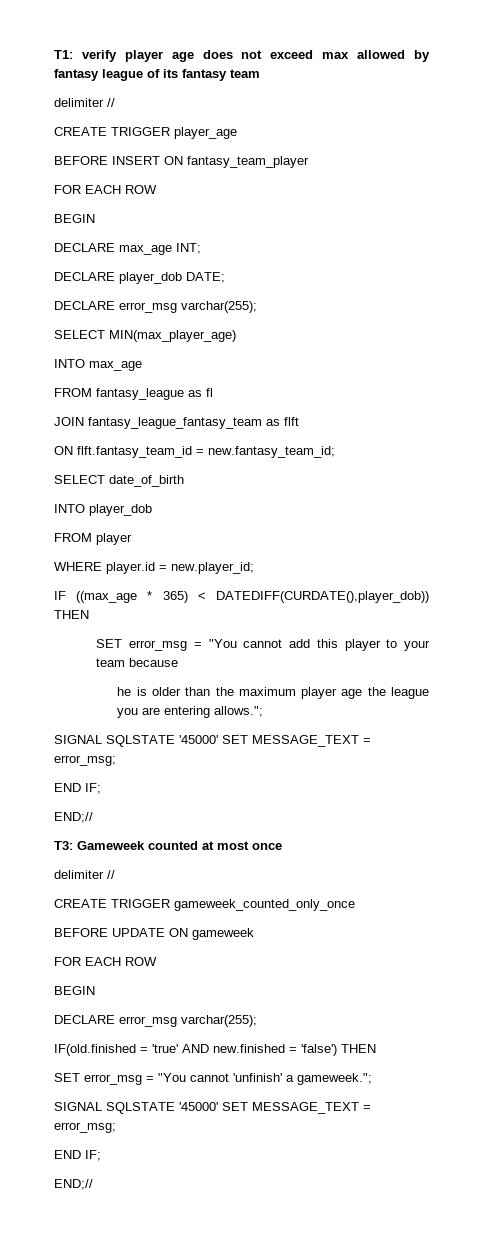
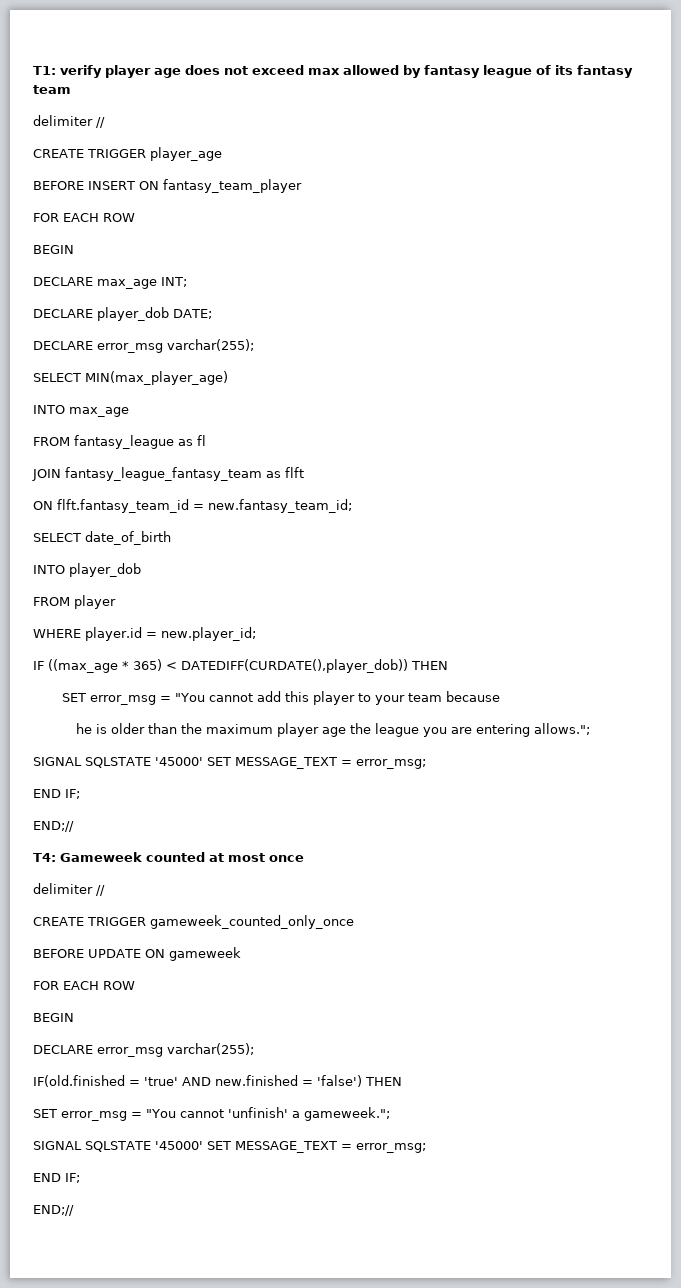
[54,841,73,850] T3: -> [33,853,56,862] T4:

